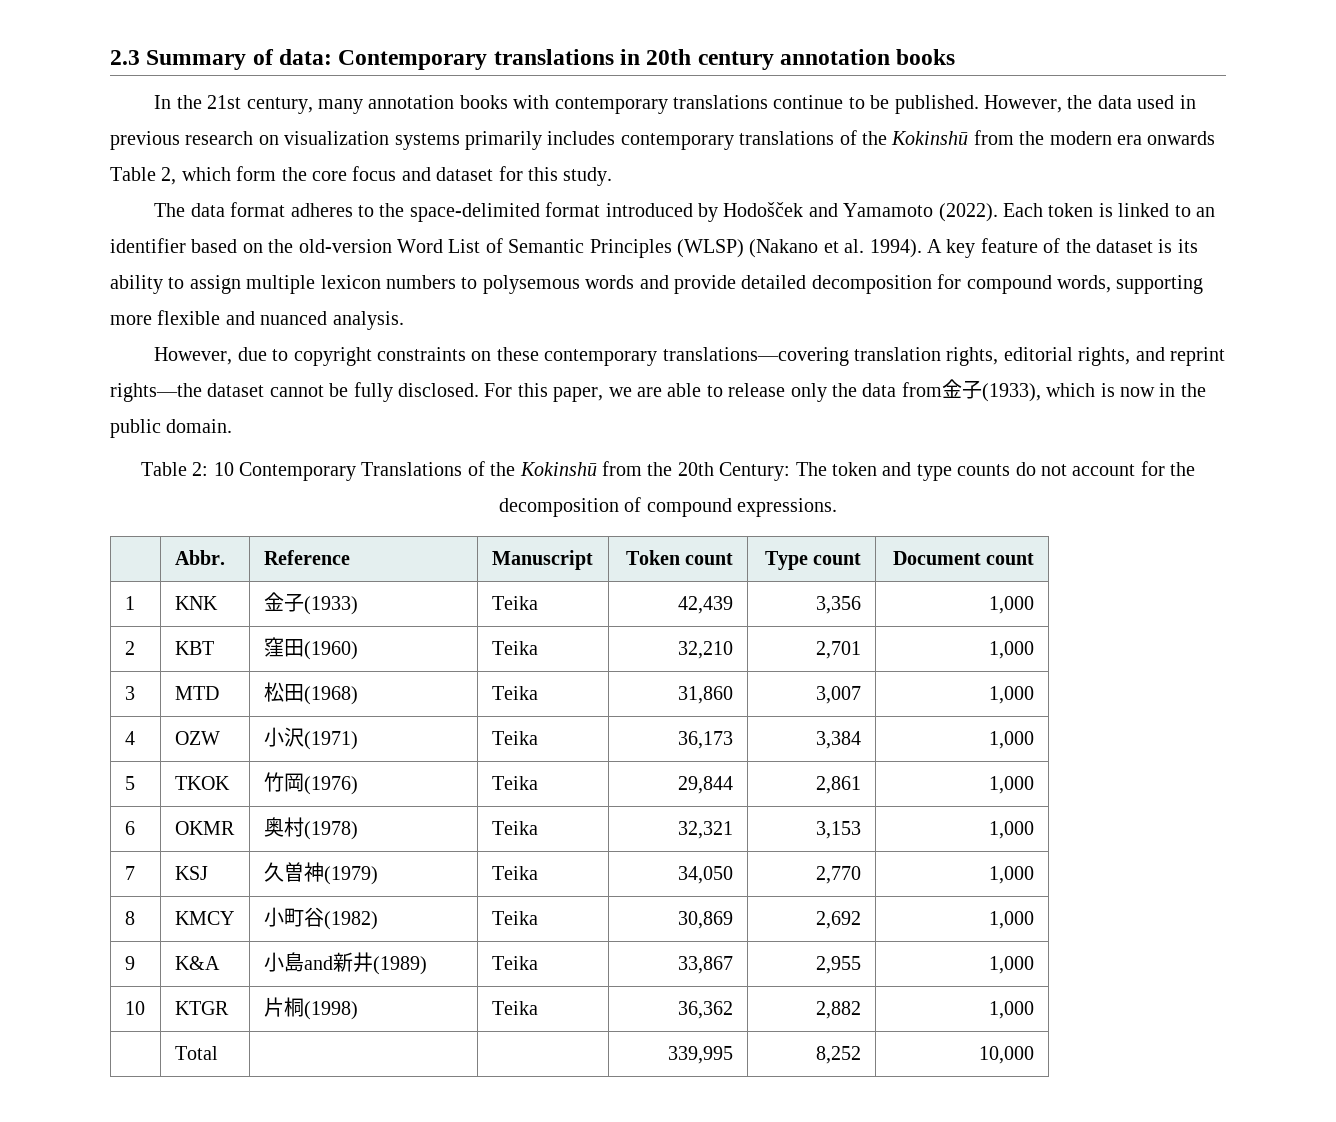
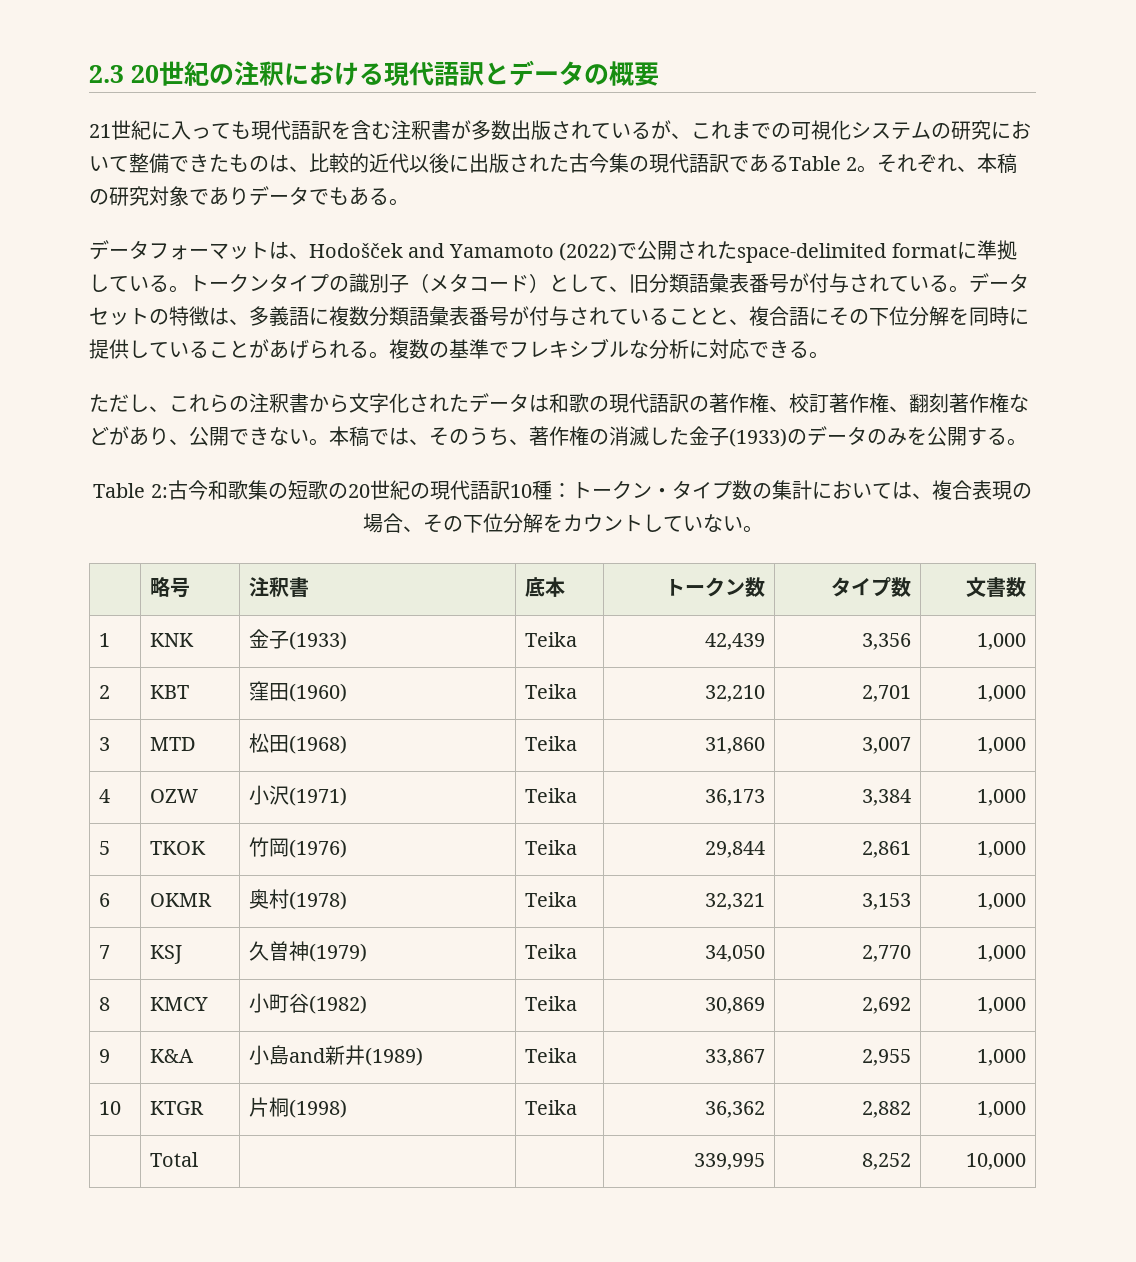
[146,49,956,70] [154,95,1196,114] [110,130,1216,150] [110,166,613,186] [154,202,1215,222] [110,238,1198,258] [110,274,1204,294] [110,310,404,330] [154,347,1225,366] [110,379,1206,402] [110,419,233,438] [140,461,1196,481] [498,497,838,517] [174,550,225,565] [263,550,350,565] [491,550,593,570] [626,550,734,565] [765,551,862,570] [893,551,1035,565] Summary of data: Contemporary translations in 20th century annotation books // In the 21st century, many annotation books with contemporary translations continue to be published. However, the data used in previous research on visualization systems primarily includes contemporary translations of the Kokinshū from the modern era onwards Table 2, which form the core focus and dataset for this study. // The data format adheres to the space-delimited format introduced by Hodošček and Yamamoto (2022). Each token is linked to an identifier based on the old-version Word List of Semantic Principles (WLSP) (Nakano et al. 1994). A key feature of the dataset is its ability to assign multiple lexicon numbers to polysemous words and provide detailed decomposition for compound words, supporting more flexible and nuanced analysis. // However, due to copyright constraints on these contemporary translations—covering translation rights, editorial rights, and reprint rights—the dataset cannot be fully disclosed. For this paper, we are able to release only the data from金子(1933), which is now in the public domain. // Table 2: 10 Contemporary Translations of the Kokinshū from the 20th Century: The token and type counts do not account for the decomposition of compound expressions. // | Abbr. | Reference | Manuscript | Token count | Type count | Document count -> [131,60,659,86] [89,120,1031,140] [89,153,1018,174] [89,186,409,206] [89,240,1017,263] [89,273,1029,293] [89,306,1029,326] [89,338,829,359] [89,393,1029,413] [89,426,1027,447] [93,480,1032,500] [362,513,763,533] [149,576,190,598] [248,577,309,598] [524,577,565,597] [665,577,766,597] [831,577,912,597] [966,577,1027,598] 20世紀の注釈における現代語訳とデータの概要 // 21世紀に入っても現代語訳を含む注釈書が多数出版されているが、これまでの可視化システムの研究において整備できたものは、比較的近代以後に出版された古今集の現代語訳であるTable 2。それぞれ、本稿の研究対象でありデータでもある。 // データフォーマットは、Hodošček and Yamamoto (2022)で公開されたspace-delimited formatに準拠している。トークンタイプの識別子（メタコード）として、旧分類語彙表番号が付与されている。データセットの特徴は、多義語に複数分類語彙表番号が付与されていることと、複合語にその下位分解を同時に提供していることがあげられる。複数の基準でフレキシブルな分析に対応できる。 // ただし、これらの注釈書から文字化されたデータは和歌の現代語訳の著作権、校訂著作権、翻刻著作権などがあり、公開できない。本稿では、そのうち、著作権の消滅した金子(1933)のデータのみを公開する。 // Table 2:古今和歌集の短歌の20世紀の現代語訳10種：トークン・タイプ数の集計においては、複合表現の場合、その下位分解をカウントしていない。 // | 略号 | 注釈書 | 底本 | トークン数 | タイプ数 | 文書数

